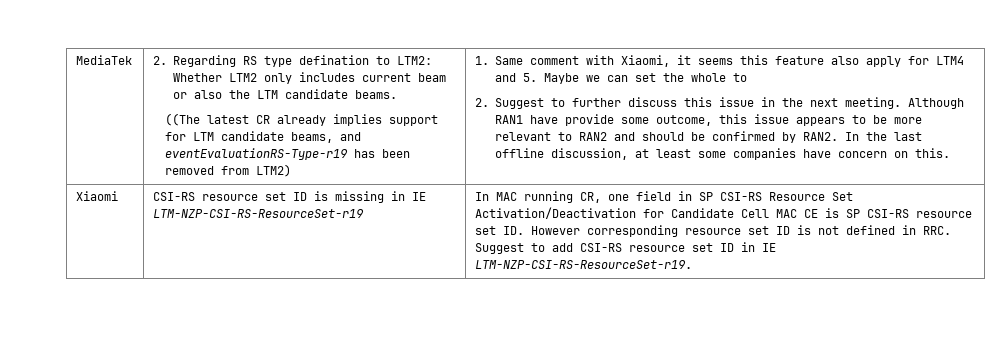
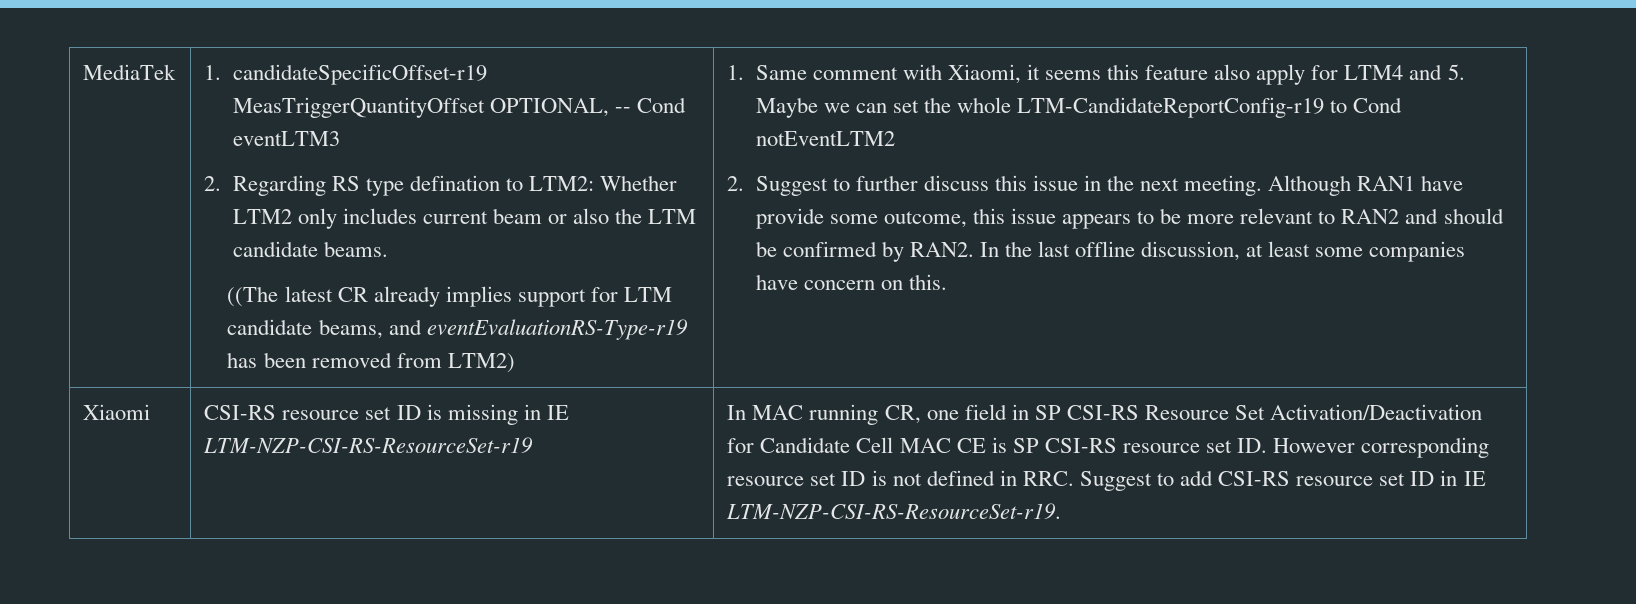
(133, 60) none -> [204,64,487,85] [232,97,686,118] [232,131,340,146] 1. candidateSpecificOffset-r19 MeasTriggerQuantityOffset OPTIONAL, -- Cond eventLTM3 //
[732,73,747,82] to -> [1017,97,1403,118] [755,131,895,146] LTM-CandidateReportConfig-r19 to Cond notEventLTM2

